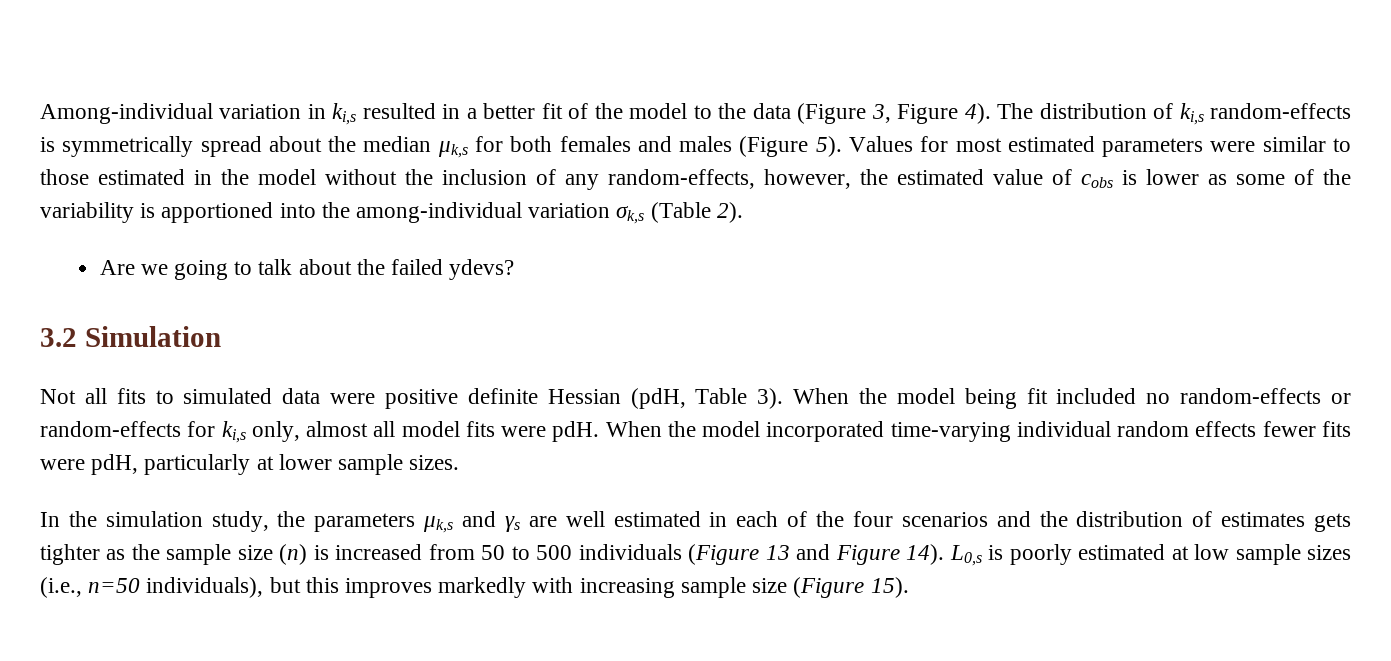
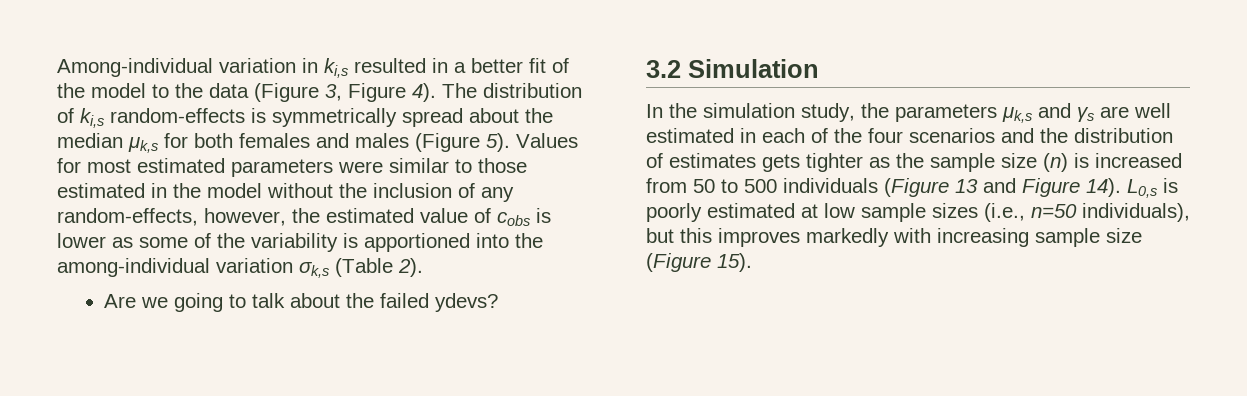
[40,388,1352,409] [40,421,1352,443] [40,454,460,475] // Not all fits to simulated data were positive definite Hessian (pdH, Table 3). When the model being fit included no random-effects or random-effects for ki,s only, almost all model fits were pdH. When the model incorporated time-varying individual random effects fewer fits were pdH, particularly at lower sample sizes. -> (819, 68) none

